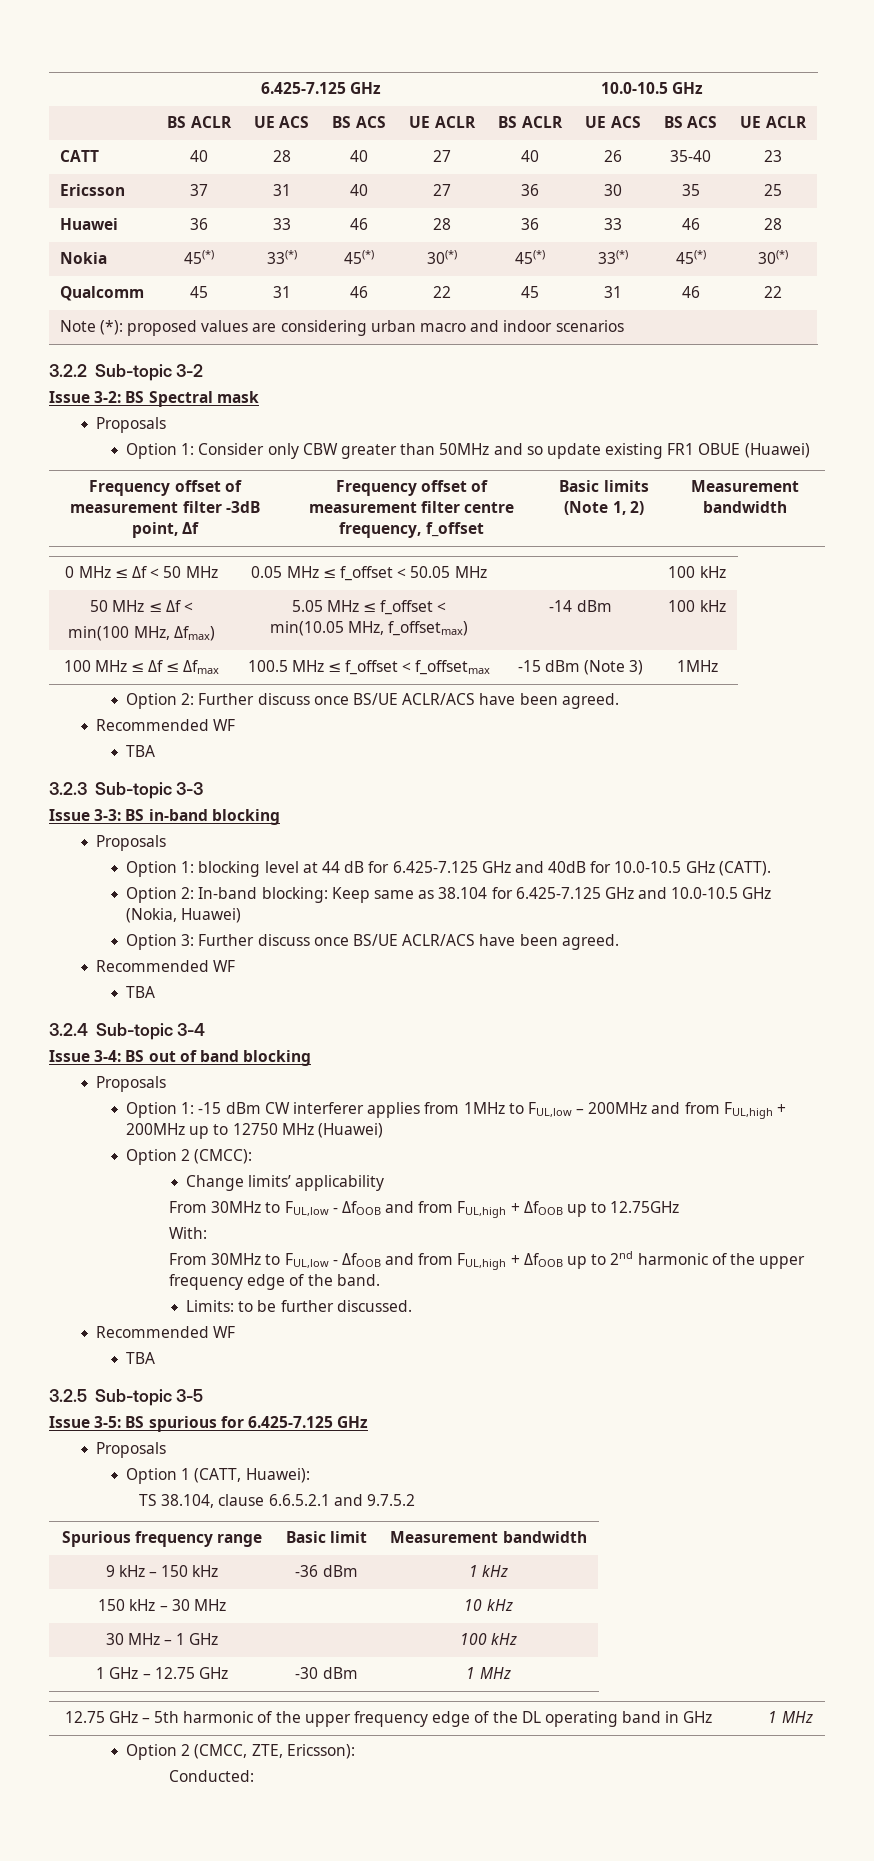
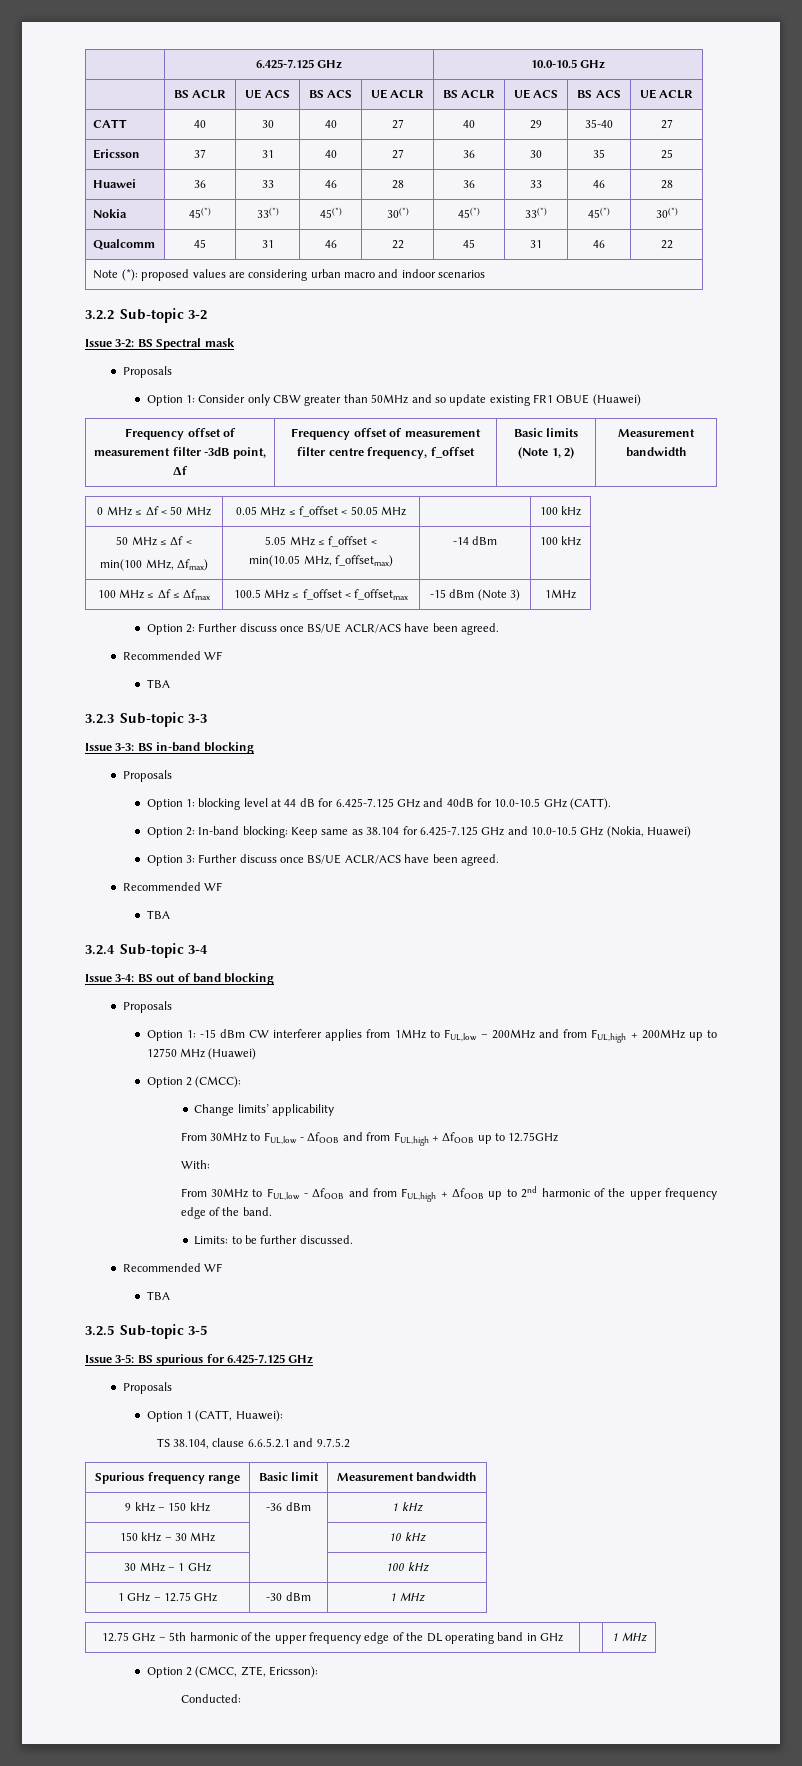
[272,150,291,162] 28 -> [261,120,274,128] 30
[604,150,622,162] 26 -> [530,120,542,129] 29
[764,150,782,162] 23 -> [660,119,673,129] 27

